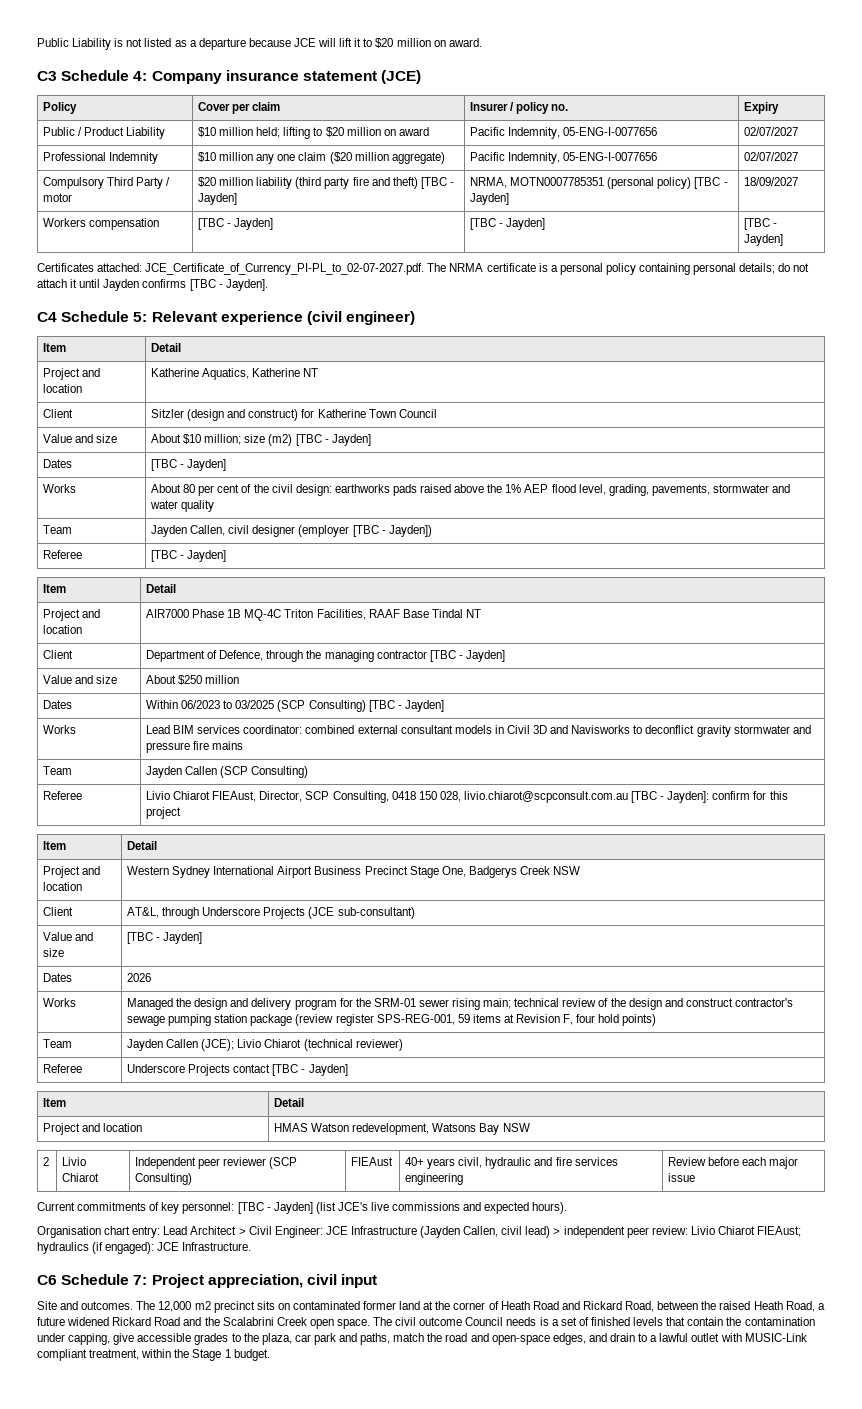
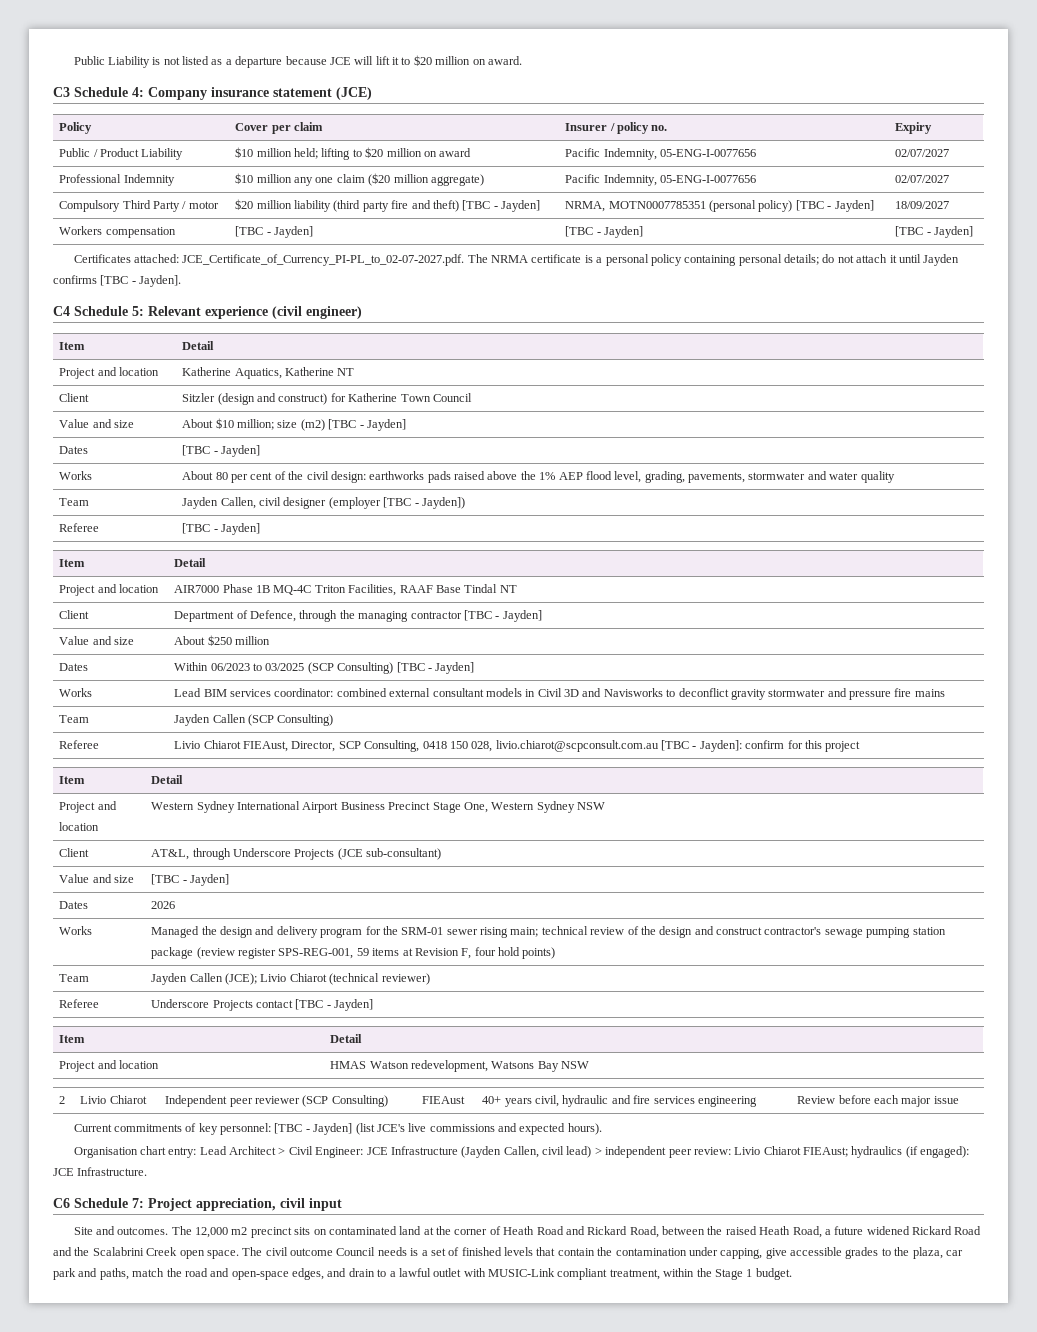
[468,866,550,878] Badgerys Creek -> [491,801,575,813] Western Sydney
[363,1301,397,1310] former -> (397, 1230) none

